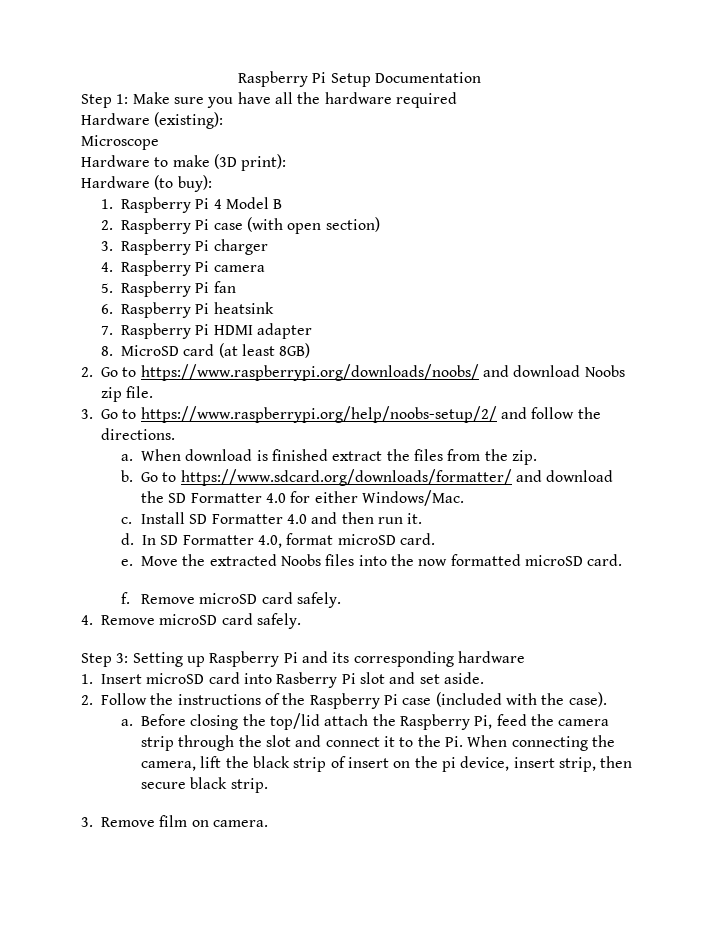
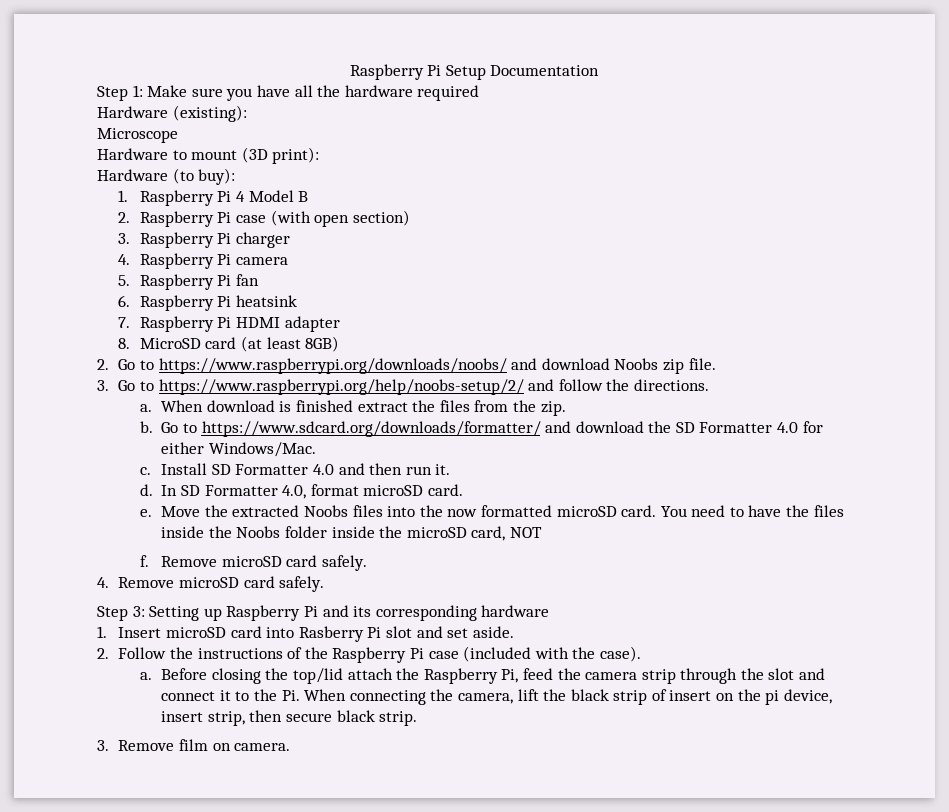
[172,155,210,167] make -> [191,150,238,160] mount
(623, 560) none -> [660,505,844,517] [161,526,542,541] You need to have the files inside the Noobs folder inside the microSD card, NOT

